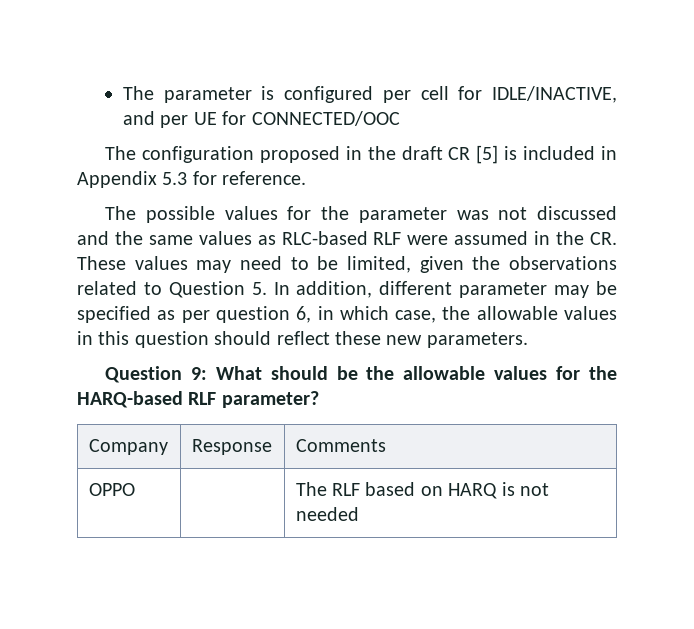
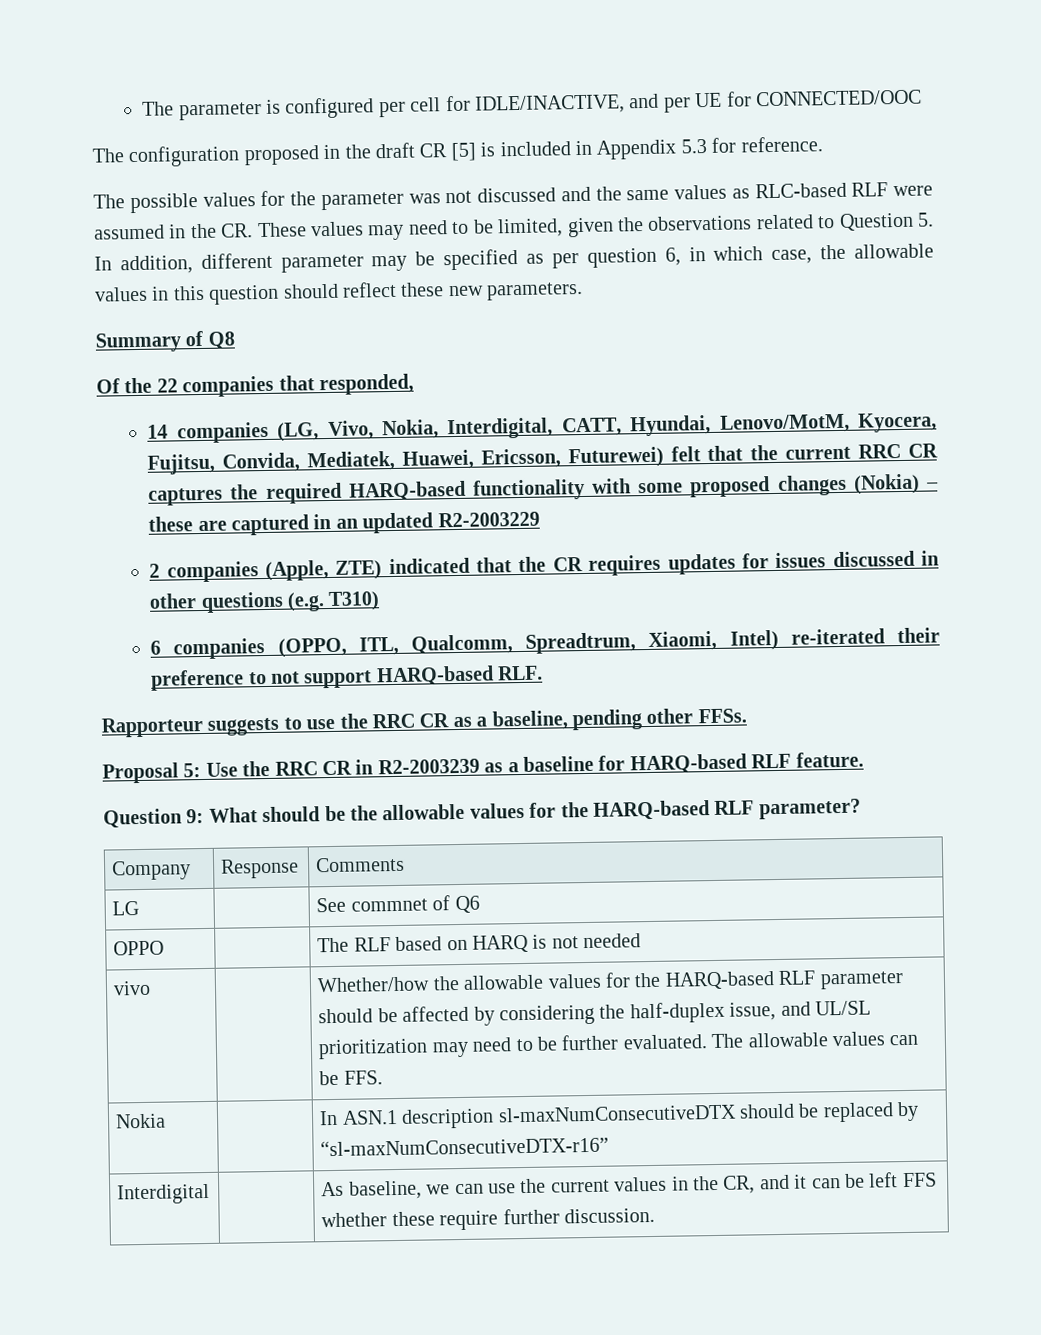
(528, 340) none -> [95,330,235,353] [96,373,414,398] [147,412,938,444] [147,443,939,475] [148,473,939,506] [148,511,540,536] [149,550,940,583] [149,591,381,614] [150,627,940,660] [151,665,544,691] [101,708,747,738] [102,751,864,784] // Summary of Q8 // Of the 22 companies that responded, // 14 companies (LG, Vivo, Nokia, Interdigital, CATT, Hyundai, Lenovo/MotM, Kyocera, Fujitsu, Convida, Mediatek, Huawei, Ericsson, Futurewei) felt that the current RRC CR captures the required HARQ-based functionality with some proposed changes (Nokia) – these are captured in an updated R2-2003229 // 2 companies (Apple, ZTE) indicated that the CR requires updates for issues discussed in other questions (e.g. T310) // 6 companies (OPPO, ITL, Qualcomm, Spreadtrum, Xiaomi, Intel) re-iterated their preference to not support HARQ-based RLF. // Rapporteur suggests to use the RRC CR as a baseline, pending other FFSs. // Proposal 5: Use the RRC CR in R2-2003239 as a baseline for HARQ-based RLF feature.
(386, 445) none -> [112,901,140,916] [316,895,480,914] // LG | | See commnet of Q6
(359, 514) none -> [113,980,152,996] [317,970,904,993] [318,1000,872,1026] [318,1031,919,1060] [319,1070,383,1086] [115,1113,167,1129] [319,1101,920,1129] [320,1136,610,1157] [117,1183,211,1205] [321,1172,937,1200] [321,1207,656,1231] // vivo | | Whether/how the allowable values for the HARQ-based RLF parameter should be affected by considering the half-duplex issue, and UL/SL prioritization may need to be further evaluated. The allowable values can be FFS. // Nokia | | In ASN.1 description sl-maxNumConsecutiveDTX should be replaced by “sl-maxNumConsecutiveDTX-r16” // Interdigital | | As baseline, we can use the current values in the CR, and it can be left FFS whether these require further discussion.

